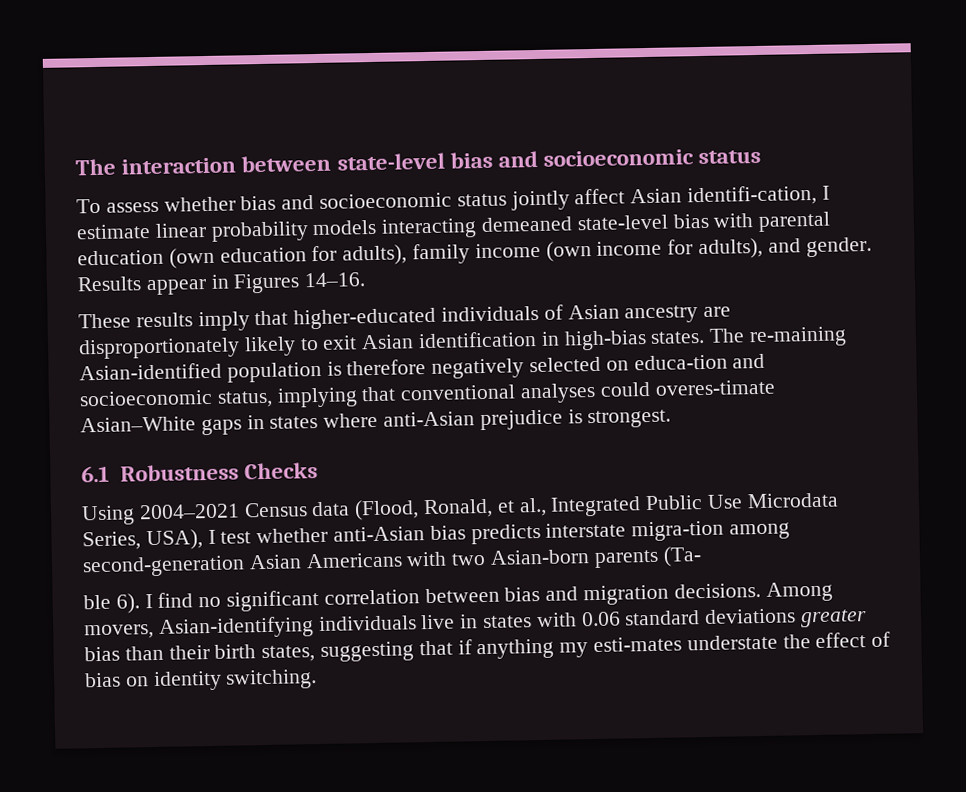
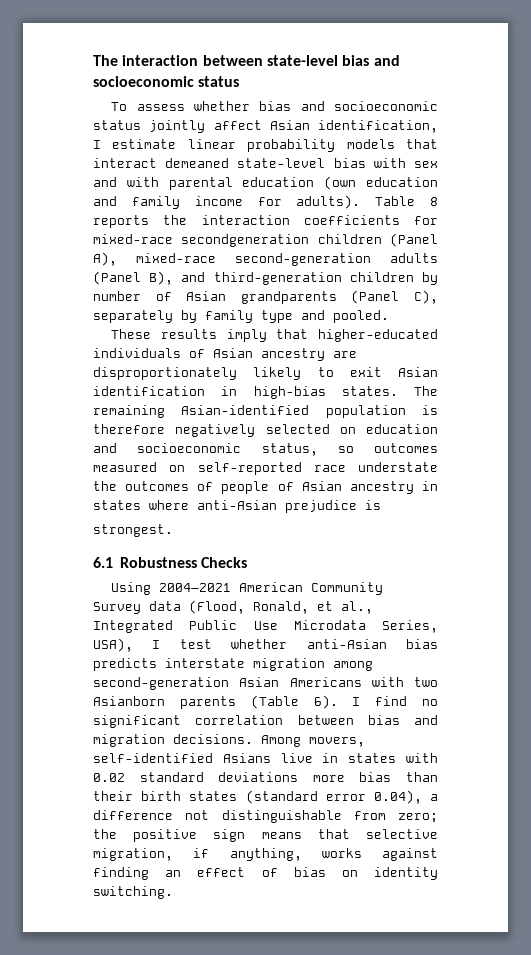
[687,184,818,207] identifi-cation, -> [318,120,438,133] identification,
[381,218,478,239] interacting -> [406,139,438,149] [93,158,157,168] that interact
(754, 220) none -> [413,161,438,168] [93,177,159,187] sex and with
[311,236,872,266] [77,272,366,296] for adults), family income (own income for adults), and gender. Results appear in Figures 14–16. -> [93,195,438,209] [93,215,438,228] [93,233,438,247] [93,252,438,266] [93,271,438,285] [93,290,438,304] [93,310,389,323] and family income for adults). Table 8 reports the interaction coefficients for mixed-race secondgeneration children (Panel A), mixed-race second-generation adults (Panel B), and third-generation children by number of Asian grandparents (Panel C), separately by family type and pooled.
[749,326,848,348] re-maining -> [93,405,165,418] remaining
[633,354,728,371] educa-tion -> [366,424,438,434] education
[276,379,776,408] [80,416,242,436] implying that conventional analyses could overes-timate Asian–White gaps -> [337,443,438,453] [93,462,438,475] [93,481,414,494] so outcomes measured on self-reported race understate the outcomes of people of Asian ancestry
(583, 416) none -> (381, 505) //
[243,502,308,518] Census -> [239,582,384,595] [93,602,141,614] American Community Survey
[631,520,725,542] migra-tion -> [253,658,325,671] migration
[490,546,702,569] [83,594,111,610] Asian-born parents (Ta- // ble -> [93,695,299,709] Asianborn parents (Table
[157,615,417,639] Asian-identifying individuals -> [93,753,271,763] self-identified Asians
[580,611,621,627] 0.06 -> [93,773,125,782] 0.02
[800,609,868,628] greater -> [312,775,345,782] more
[261,634,811,663] states, suggesting that if anything my esti-mates understate the -> [189,790,438,804] [93,810,438,823] [93,829,438,842] [93,848,438,861] [93,867,182,880] states (standard error 0.04), a difference not distinguishable from zero; the positive sign means that selective migration, if anything, works against finding an

